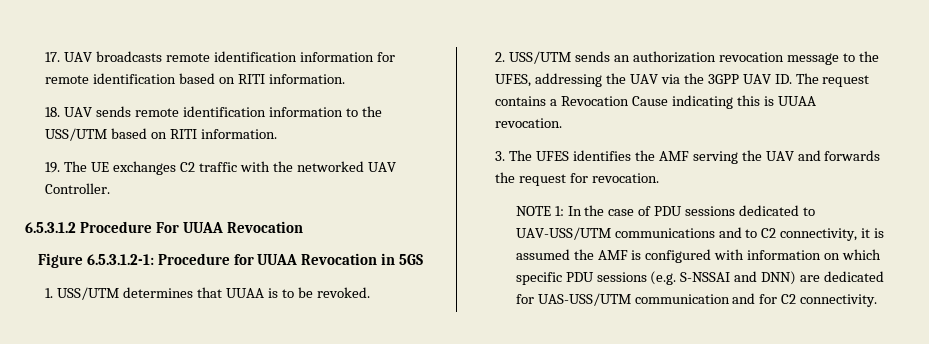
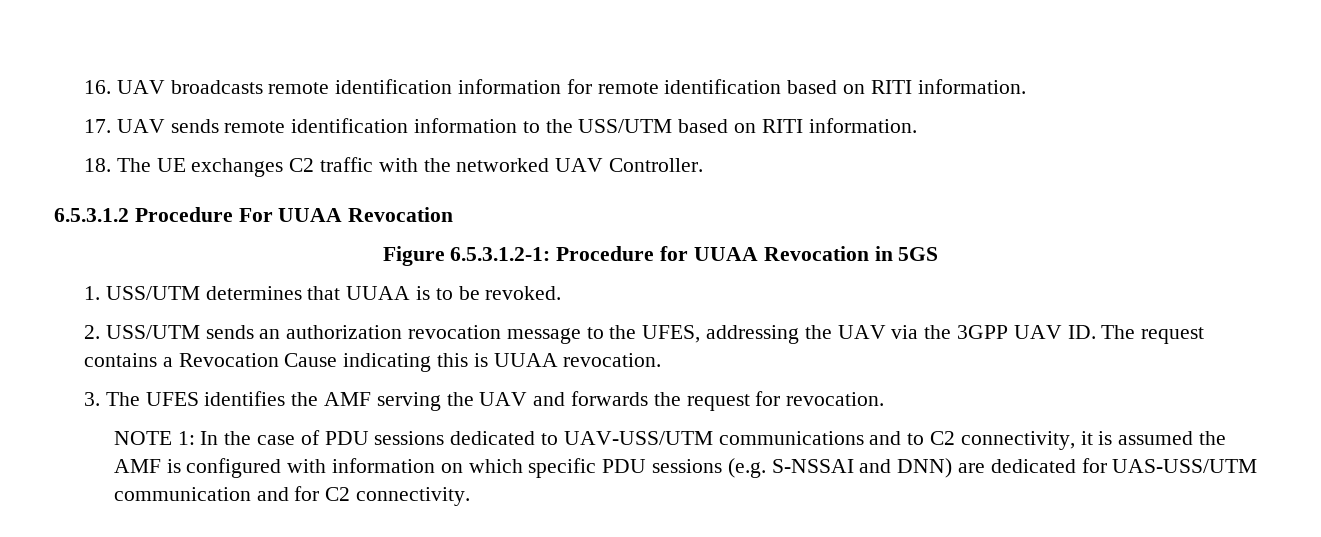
[45,52,61,62] 17. -> [83,80,111,94] 16.
[45,107,61,117] 18. -> [83,119,111,133] 17.
[45,162,61,173] 19. -> [83,158,111,172] 18.

